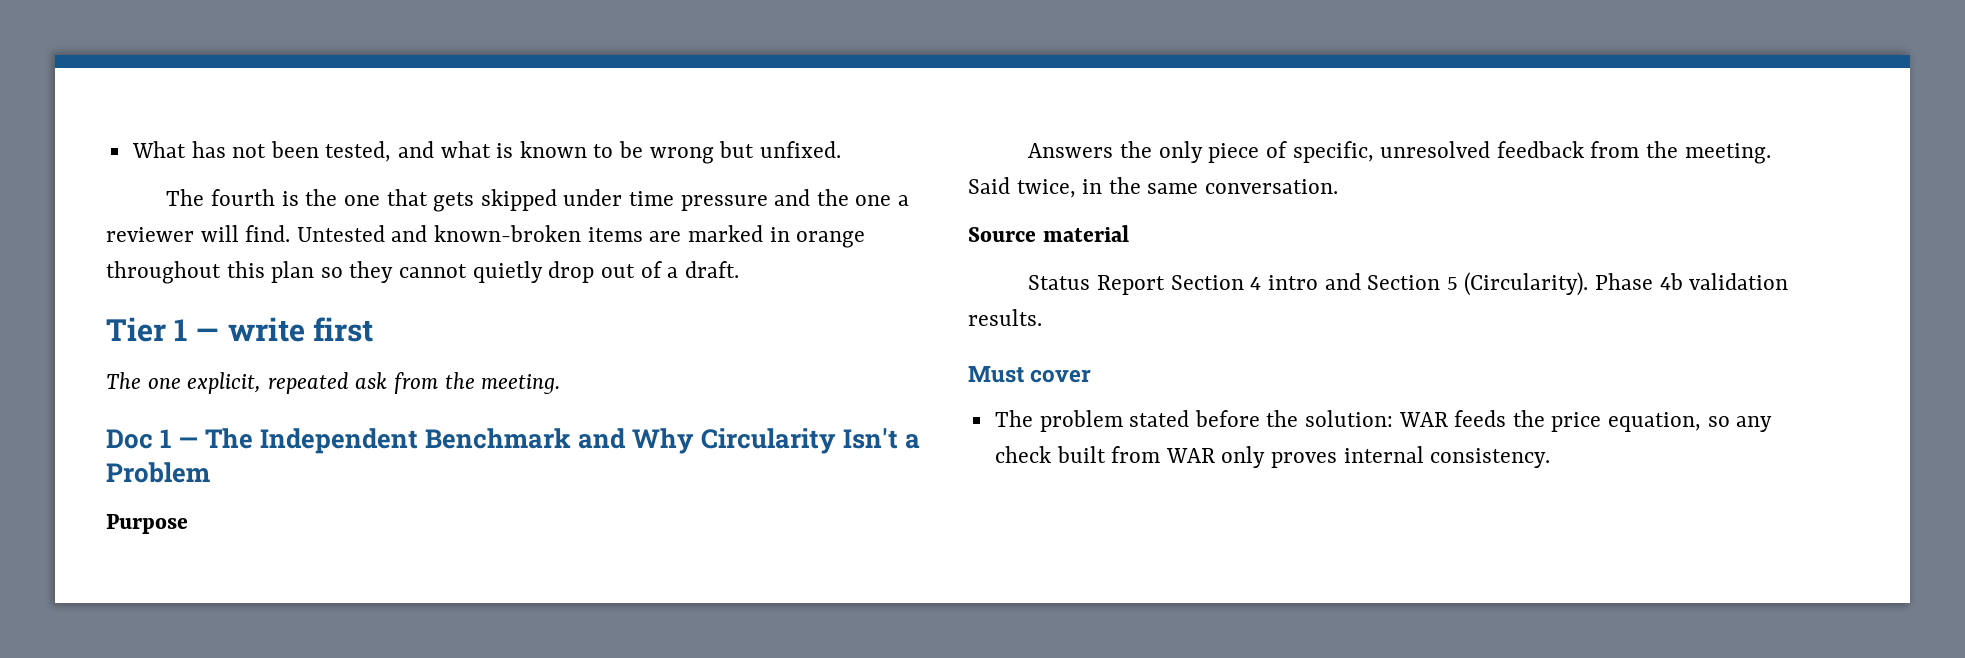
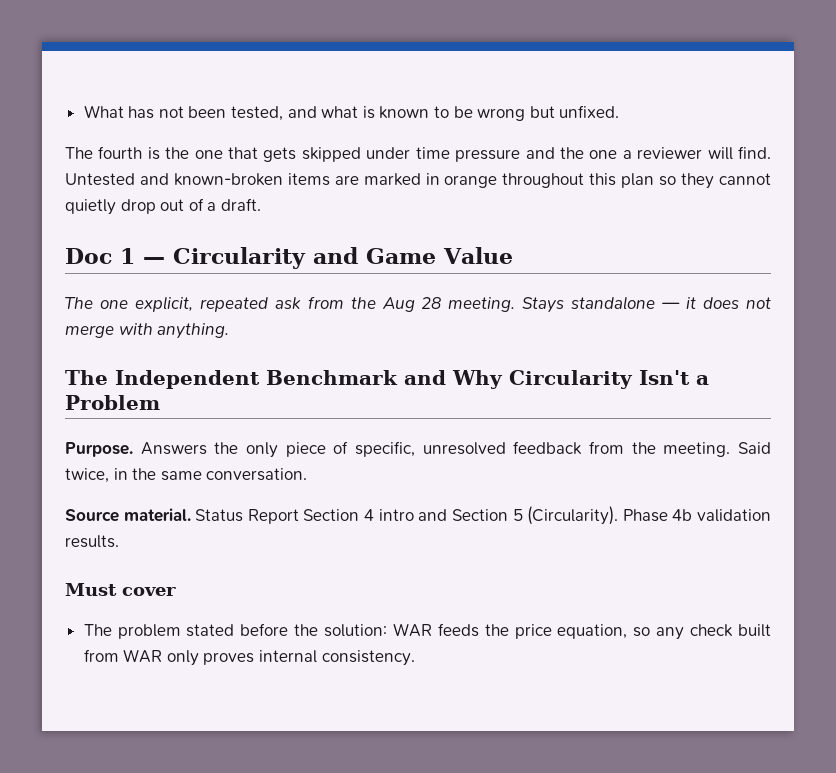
[106,317,373,342] Tier 1 — write first -> [65,247,513,269] Doc 1 — Circularity and Game Value
[481,374,561,394] [106,429,199,449] meeting. // Doc 1 — -> [381,296,771,313] [65,323,230,339] Aug 28 meeting. Stays standalone — it does not merge with anything. //
[106,514,188,534] Purpose // -> [65,442,133,457] Purpose.
[1042,225,1129,242] material // -> [123,508,191,522] material.

